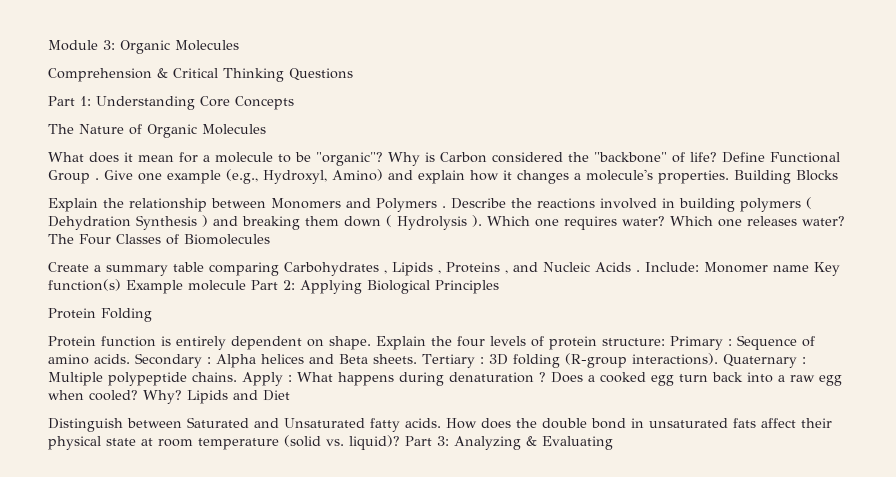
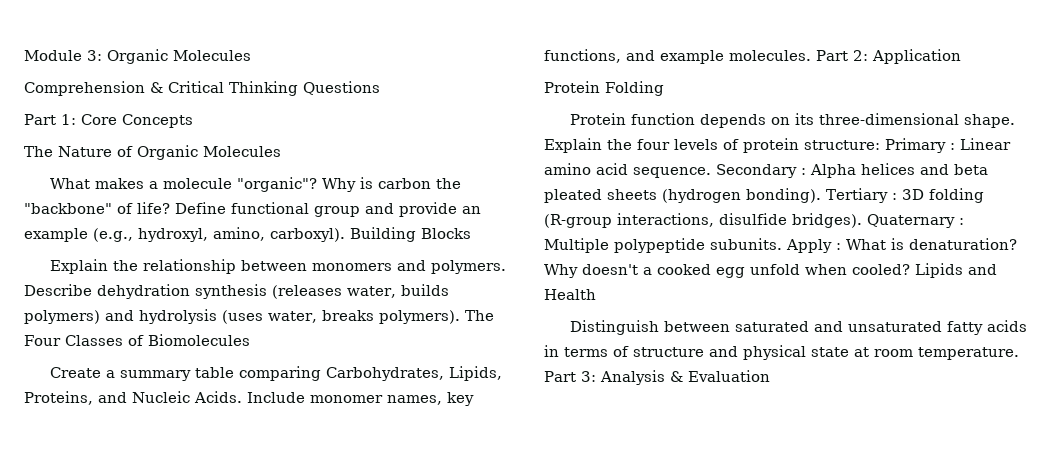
[96,96,195,110] Understanding -> (76, 119) none
[89,152,311,163] does it mean for a molecule to be -> [95,178,233,189] makes a molecule
[440,152,563,163] Carbon considered -> [378,178,432,189] carbon
[770,152,840,163] [48,169,729,184] Functional Group . Give one example (e.g., Hydroxyl, Amino) and explain how it changes a molecule's properties. -> [231,202,481,217] [24,227,345,242] functional group and provide an example (e.g., hydroxyl, amino, carboxyl).
[271,197,812,212] [48,215,845,230] Monomers and Polymers . Describe the reactions involved in building polymers ( Dehydration Synthesis ) and breaking them down ( Hydrolysis ). Which one requires water? Which one releases water? -> [312,260,507,274] [24,284,449,299] [24,309,460,324] monomers and polymers. Describe dehydration synthesis (releases water, builds polymers) and hydrolysis (uses water, breaks polymers).
[284,262,840,276] [48,279,499,294] Carbohydrates , Lipids , Proteins , and Nucleic Acids . Include: Monomer name Key function(s) Example molecule Part 2: Applying Biological Principles -> [326,366,503,381] [24,391,474,406] [544,49,961,64] Carbohydrates, Lipids, Proteins, and Nucleic Acids. Include monomer names, key functions, and example molecules. Part 2: Application
[161,336,324,350] is entirely dependent on -> [700,113,960,128] depends on its three-dimensional
[737,335,815,350] [48,354,130,365] Sequence of amino acids. -> [960,138,1011,150] [544,163,711,178] Linear amino acid sequence.
[339,354,417,364] Beta sheets. -> [954,164,988,175] [544,188,821,203] beta pleated sheets (hydrogen bonding).
[631,353,718,365] interactions). -> [617,213,862,228] interactions, disulfide bridges).
[192,372,237,382] chains. -> [710,238,782,250] subunits.
[338,372,842,386] happens during denaturation ? Does a cooked egg turn back into a raw egg -> [891,238,1017,250] [544,264,800,278] is denaturation? Why doesn't a cooked egg unfold
[143,390,182,404] Why? -> (910, 269) none
[263,390,290,401] Diet -> [544,289,596,300] Health
[187,417,832,432] [48,435,613,450] Saturated and Unsaturated fatty acids. How does the double bond in unsaturated fats affect their physical state at room temperature (solid vs. liquid)? Part 3: Analyzing & Evaluating -> [735,320,1028,335] [544,345,1019,360] [544,370,770,385] saturated and unsaturated fatty acids in terms of structure and physical state at room temperature. Part 3: Analysis & Evaluation

